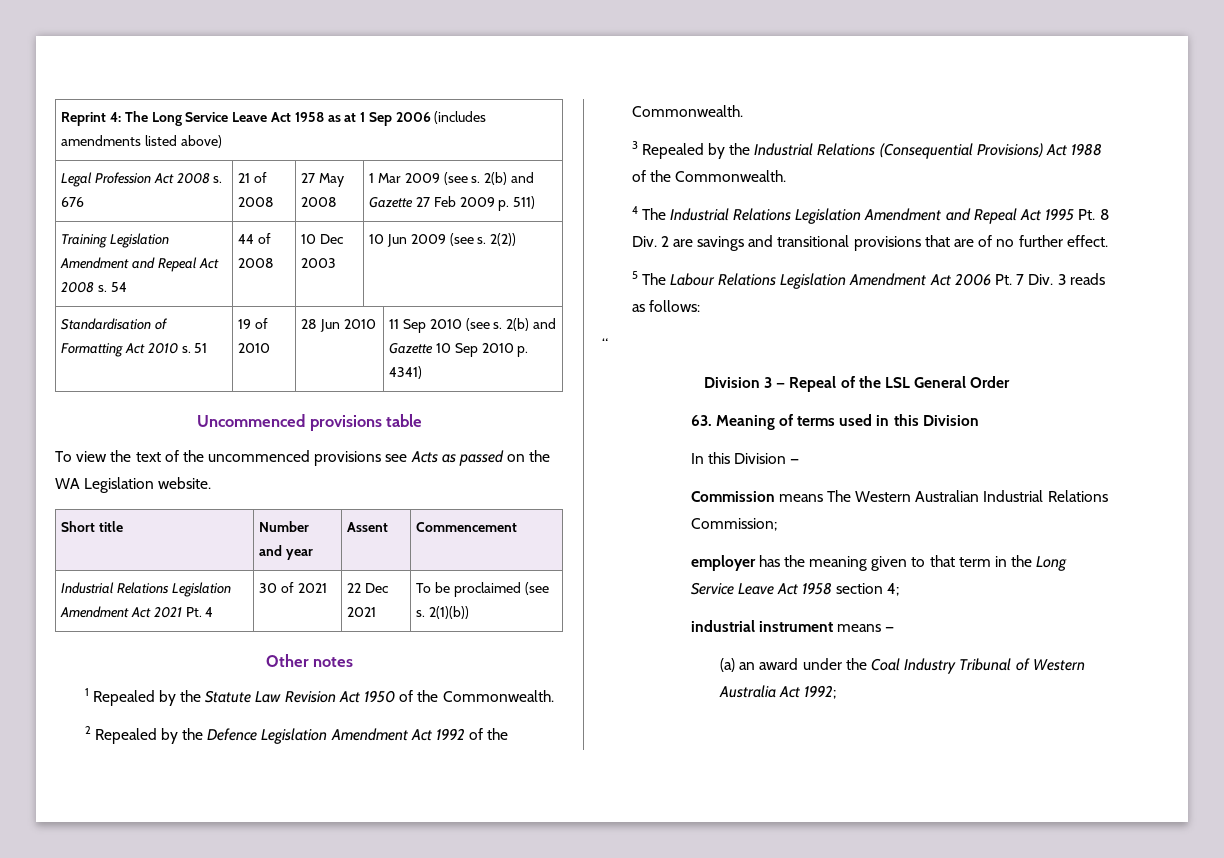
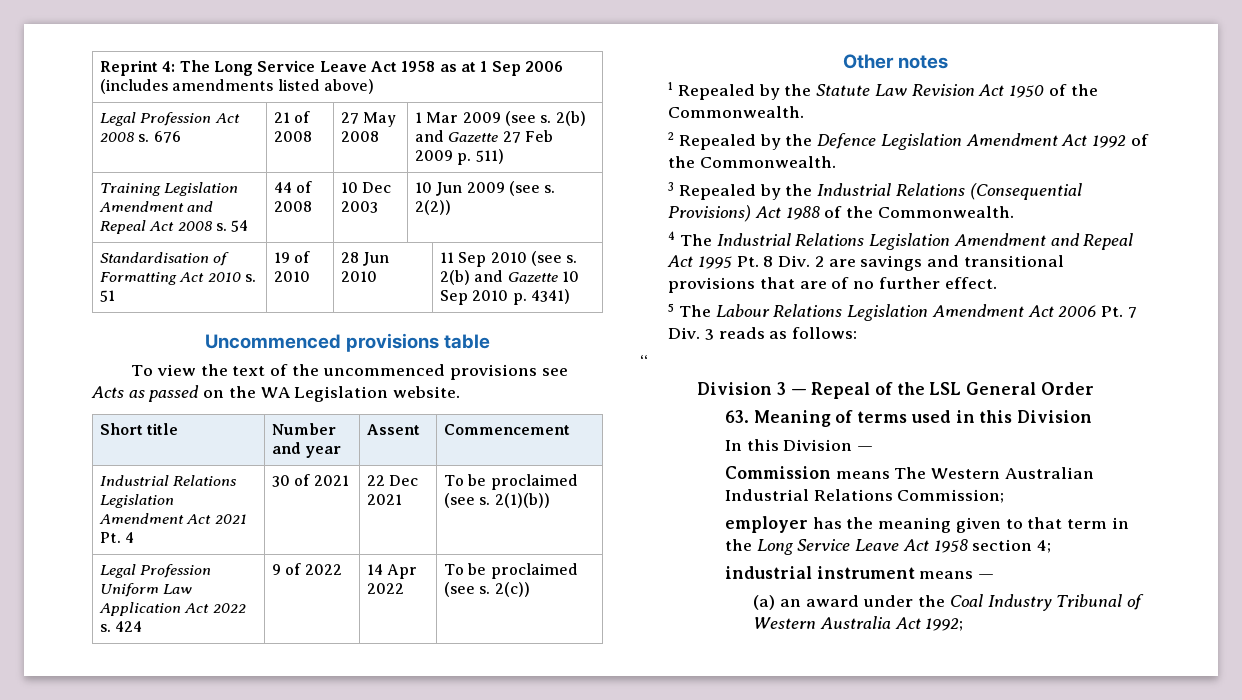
(470, 612) none -> [100,564,212,578] [100,583,193,597] [99,602,246,616] [100,621,143,632] [272,563,342,575] [367,564,418,579] [367,583,405,594] [444,563,578,579] [444,582,530,597] // Legal Profession Uniform Law Application Act 2022 s. 424 | 9 of 2022 | 14 Apr 2022 | To be proclaimed (see s. 2(c))

